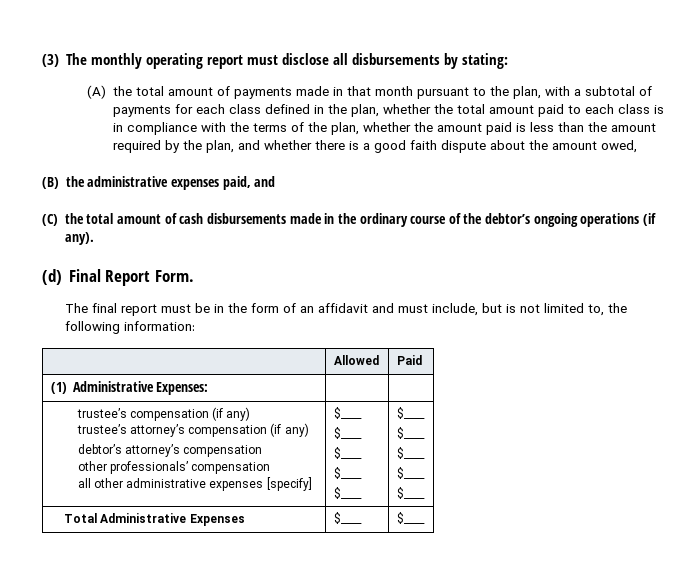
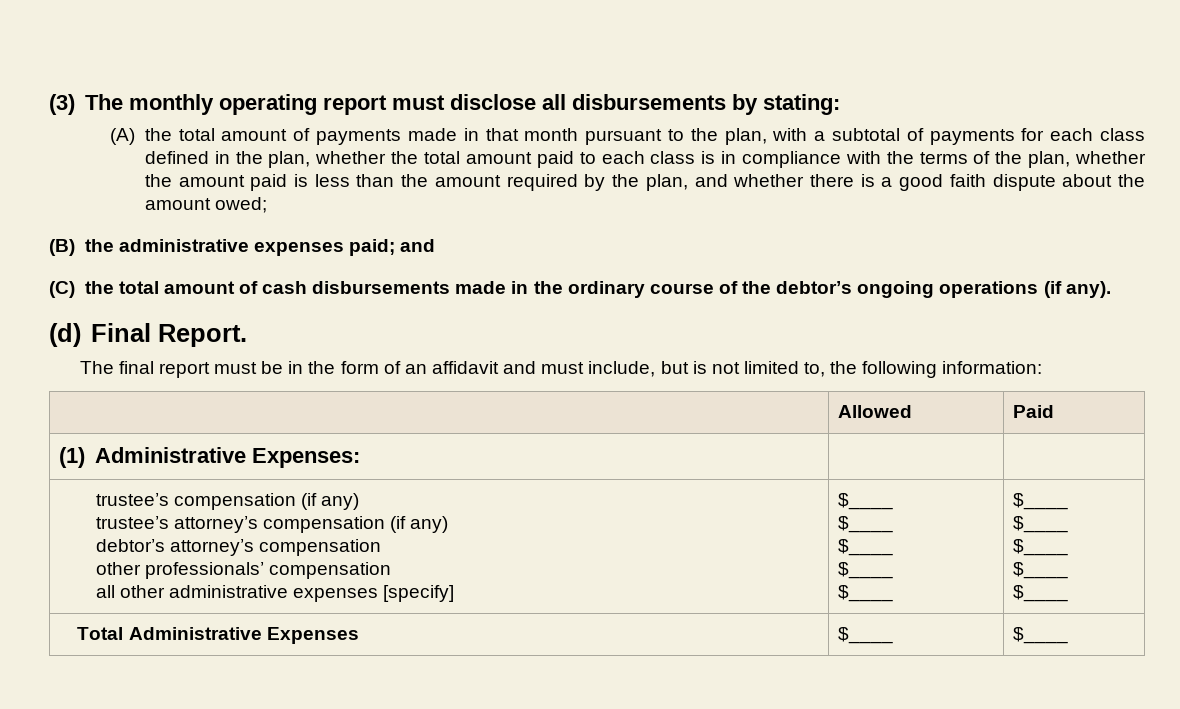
[601,140,638,153] owed, -> [215,197,268,213] owed;
[222,176,251,190] paid, -> [348,239,395,256] paid;
[105,270,194,286] Report Form. -> [157,324,247,347] Report.

